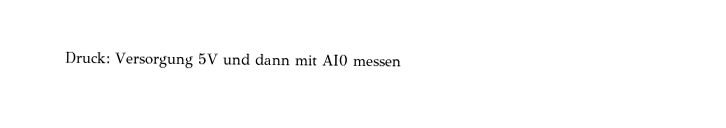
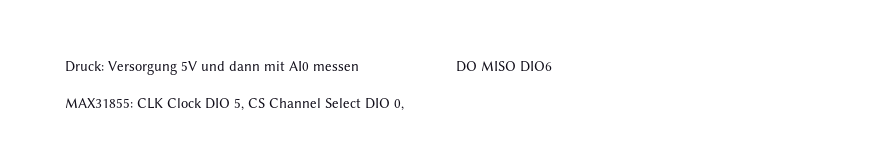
(402, 62) none -> [65,98,404,111] [456,61,552,72] // MAX31855: CLK Clock DIO 5, CS Channel Select DIO 0, DO MISO DIO6

